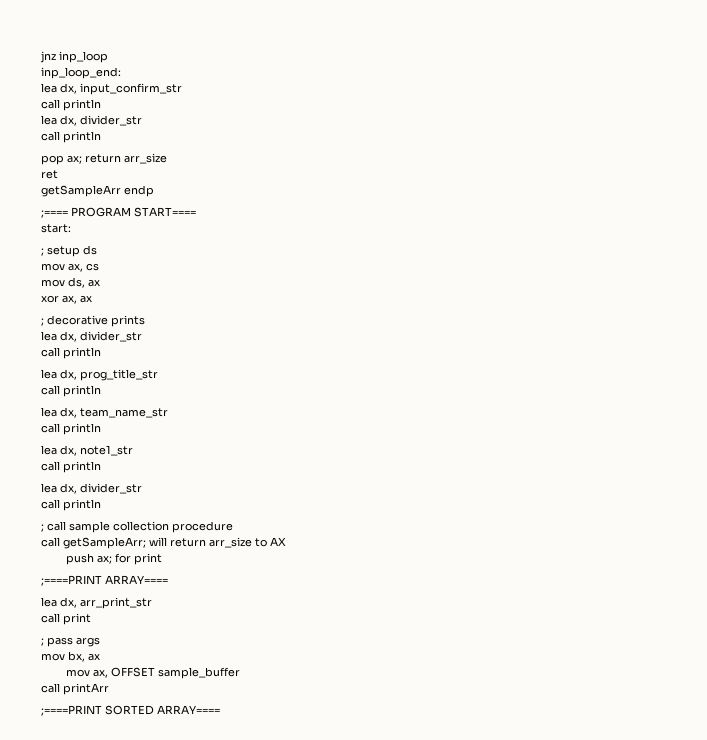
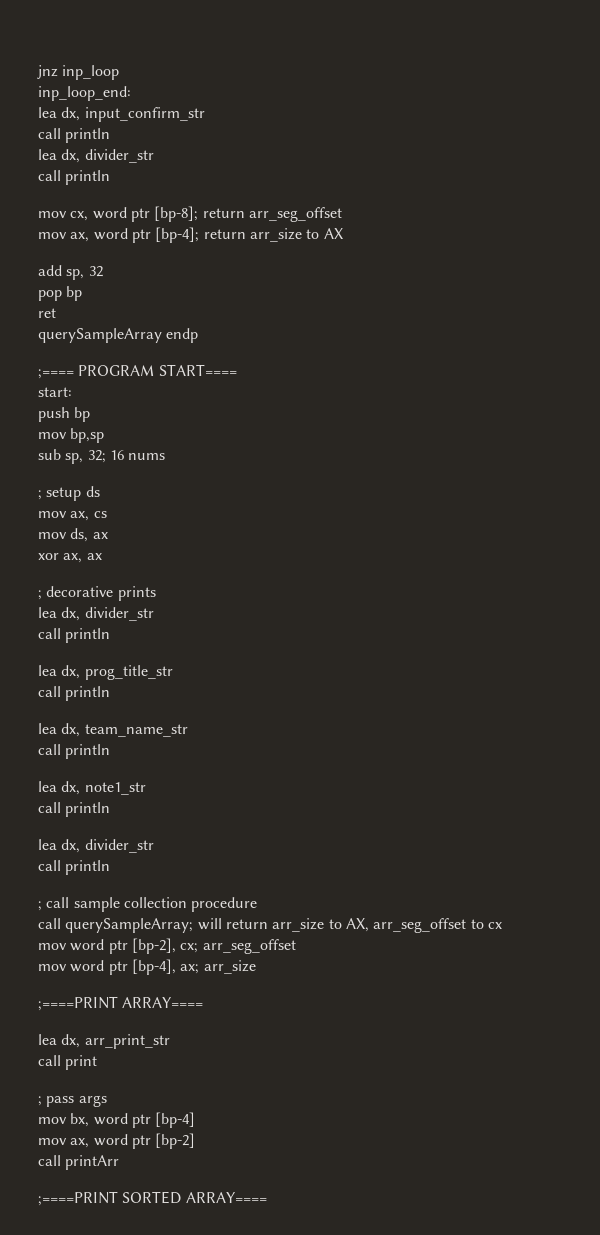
[41,153,167,165] pop ax; return arr_size -> [38,206,342,222] [38,227,344,243] [38,265,103,280] [38,286,83,301] mov cx, word ptr [bp-8]; return arr_seg_offset // mov ax, word ptr [bp-4]; return arr_size to AX // add sp, 32 // pop bp
[41,185,121,197] getSampleArr -> [38,328,162,343] querySampleArray
(71, 228) none -> [38,407,91,422] [38,428,105,443] [38,449,166,464] // push bp // mov bp,sp // sub sp, 32; 16 nums
[63,537,146,549] getSampleArr; -> [65,918,194,933] querySampleArray;
[270,537,286,546] [66,553,163,565] AX // push ax; for print -> [345,918,502,933] [38,938,296,954] [38,959,256,975] AX, arr_seg_offset to cx // mov word ptr [bp-2], cx; arr_seg_offset // mov word ptr [bp-4], ax; arr_size
[88,654,100,661] [66,667,241,679] ax // mov ax, OFFSET sample_buffer -> [93,1112,196,1128] [38,1133,196,1149] word ptr [bp-4] // mov ax, word ptr [bp-2]

